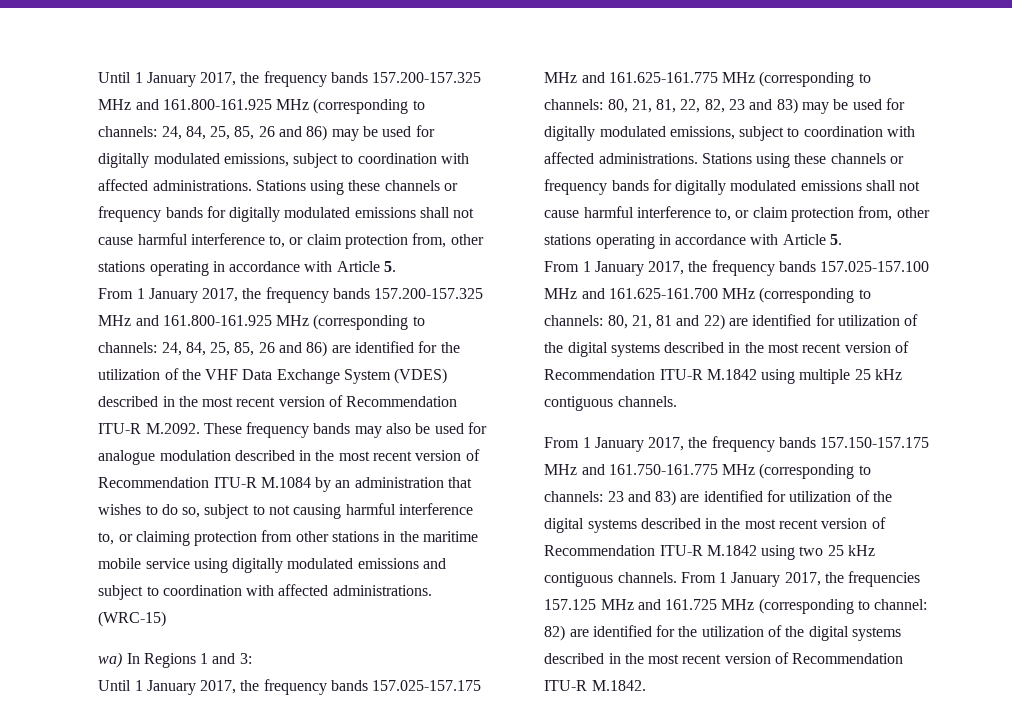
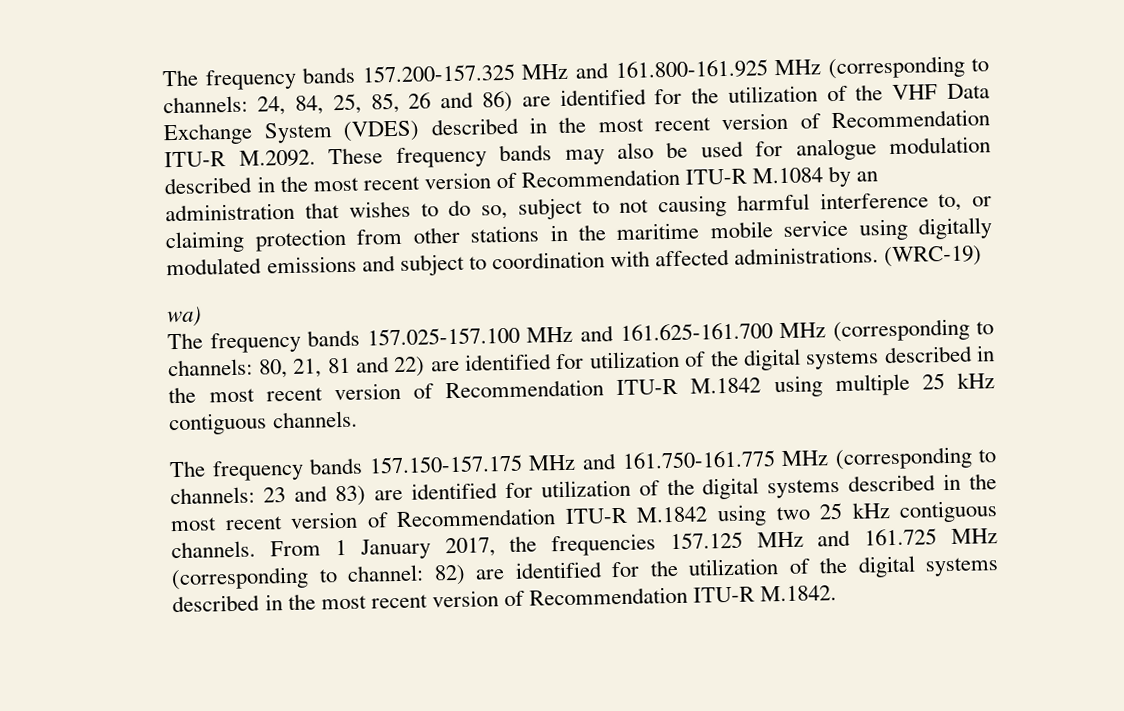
[98,71,482,87] [98,98,425,114] [98,125,435,141] [98,153,470,168] [98,179,459,195] [98,206,475,222] [98,233,484,249] [98,261,397,276] [98,288,262,303] Until 1 January 2017, the frequency bands 157.200-157.325 MHz and 161.800-161.925 MHz (corresponding to channels: 24, 84, 25, 85, 26 and 86) may be used for digitally modulated emissions, subject to coordination with affected administrations. Stations using these channels or frequency bands for digitally modulated emissions shall not cause harmful interference to, or claim protection from, other stations operating in accordance with Article 5. // From 1 January 2017, the -> [162,69,200,87] The
[98,611,167,627] (WRC-15) -> [884,245,983,268] (WRC-19)
[126,653,252,668] [98,679,482,695] [544,71,871,87] [544,98,906,114] [544,126,916,141] [544,152,905,168] [544,179,921,195] [544,206,930,222] [544,234,843,249] [544,261,708,276] In Regions 1 and 3: // Until 1 January 2017, the frequency bands 157.025-157.175 MHz and 161.625-161.775 MHz (corresponding to channels: 80, 21, 81, 22, 82, 23 and 83) may be used for digitally modulated emissions, subject to coordination with affected administrations. Stations using these channels or frequency bands for digitally modulated emissions shall not cause harmful interference to, or claim protection from, other stations operating in accordance with Article 5. // From 1 January 2017, the -> [167,332,204,350] // The
[544,437,708,452] From 1 January 2017, the -> [169,460,207,478] The

